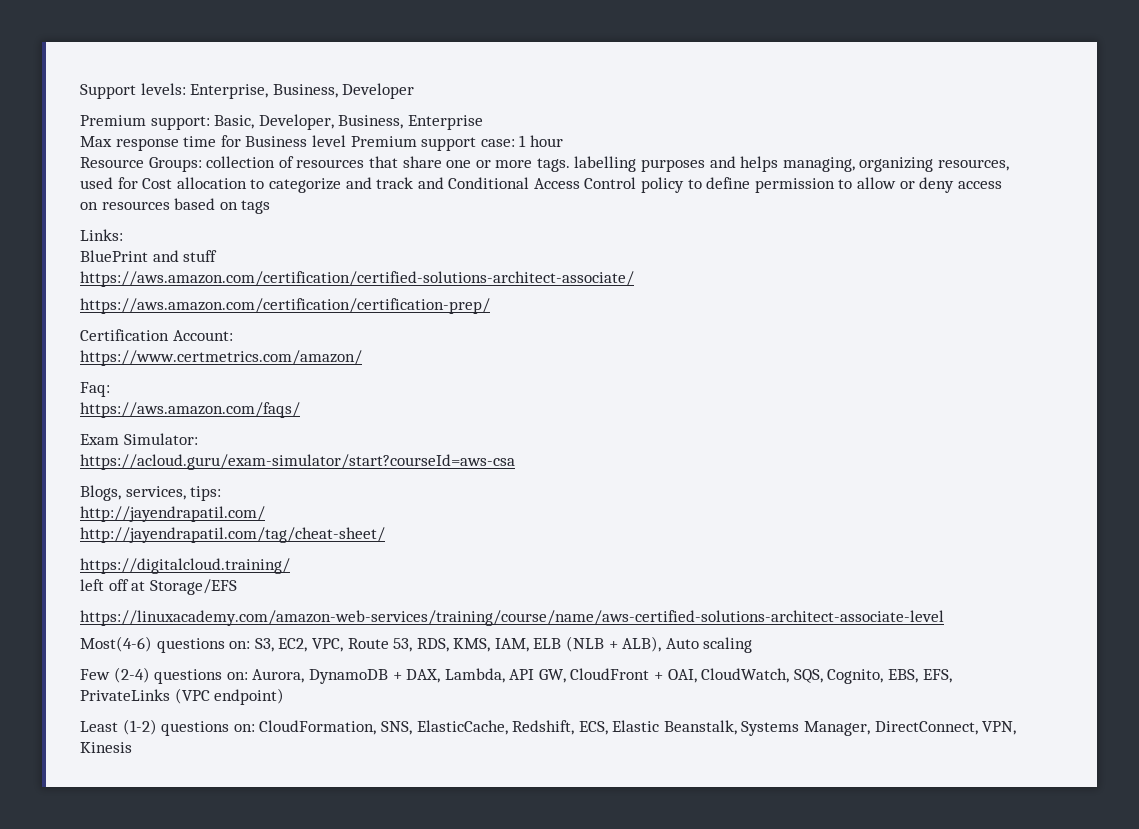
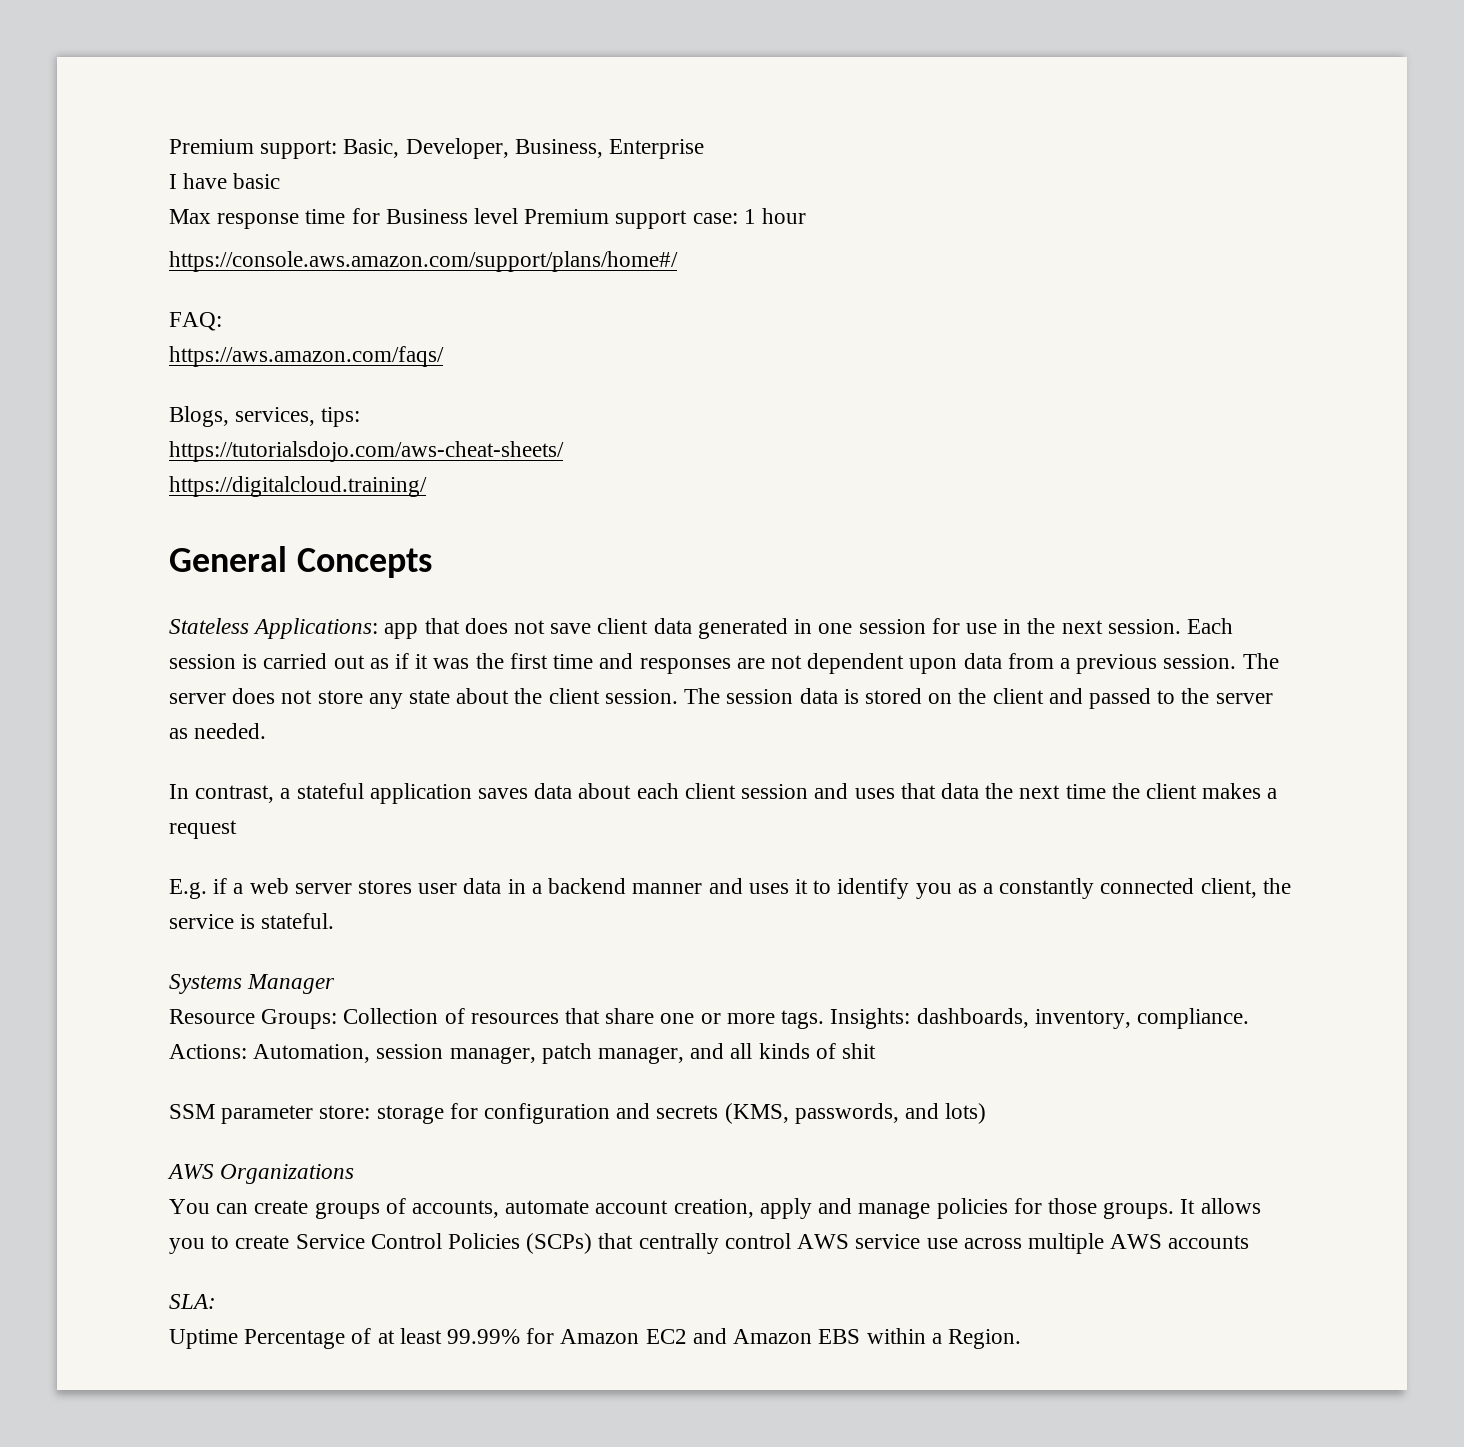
[80,83,415,99] Support levels: Enterprise, Business, Developer // -> (169, 146) none
(483, 122) none -> [169,173,281,189] // I have basic
(563, 141) none -> [169,251,678,272] [169,312,222,331] [169,346,444,367] [169,406,361,427] [169,441,564,462] [169,476,427,497] [169,546,432,578] [169,618,1233,639] [169,653,1279,674] [169,688,1273,709] [169,723,267,739] [169,783,1278,804] [169,820,237,839] [169,878,1291,899] [169,913,335,929] [169,974,336,994] // https://console.aws.amazon.com/support/plans/home#/ // FAQ: // https://aws.amazon.com/faqs/ // Blogs, services, tips: // https://tutorialsdojo.com/aws-cheat-sheets/ // https://digitalcloud.training/ // General Concepts // Stateless Applications: app that does not save client data generated in one session for use in the next session. Each session is carried out as if it was the first time and responses are not dependent upon data from a previous session. The server does not store any state about the client session. The session data is stored on the client and passed to the server as needed. // In contrast, a stateful application saves data about each client session and uses that data the next time the client makes a request // E.g. if a web server stores user data in a backend manner and uses it to identify you as a constantly connected client, the service is stateful. // Systems Manager
[206,156,276,168] collection -> [343,1008,439,1024] Collection
[574,156,1010,172] [80,177,1002,193] [80,198,271,214] [80,229,123,241] [80,250,218,262] [80,271,634,287] [80,298,490,314] [80,329,233,341] [80,350,362,366] [80,382,110,397] [80,402,300,418] [80,433,198,445] [80,454,515,470] [80,485,222,501] [80,506,265,522] [80,527,385,543] [80,558,290,574] [80,579,237,595] [80,610,944,626] [80,636,753,653] [80,667,952,684] [80,688,285,705] [80,719,1017,736] [80,742,132,753] labelling purposes and helps managing, organizing resources, used for Cost allocation to categorize and track and Conditional Access Control policy to define permission to allow or deny access on resources based on tags // Links: // BluePrint and stuff // https://aws.amazon.com/certification/certified-solutions-architect-associate/ // https://aws.amazon.com/certification/certification-prep/ // Certification Account: // https://www.certmetrics.com/amazon/ // Faq: // https://aws.amazon.com/faqs/ // Exam Simulator: // https://acloud.guru/exam-simulator/start?courseId=aws-csa // Blogs, services, tips: // http://jayendrapatil.com/ // http://jayendrapatil.com/tag/cheat-sheet/ // https://digitalcloud.training/ // left off at Storage/EFS // https://linuxacademy.com/amazon-web-services/training/course/name/aws-certified-solutions-architect-associate-level // Most(4-6) questions on: S3, EC2, VPC, Route 53, RDS, KMS, IAM, ELB (NLB + ALB), Auto scaling // Few (2-4) questions on: Aurora, DynamoDB + DAX, Lambda, API GW, CloudFront + OAI, CloudWatch, SQS, Cognito, EBS, EFS, PrivateLinks (VPC endpoint) // Least (1-2) questions on: CloudFormation, SNS, ElasticCache, Redshift, ECS, Elastic Beanstalk, Systems Manager, DirectConnect, VPN, Kinesis -> [830,1008,1249,1029] [169,1043,877,1064] [169,1103,987,1124] [167,1164,355,1184] [169,1198,1261,1219] [169,1233,1250,1254] [169,1294,216,1309] [169,1328,1021,1349] Insights: dashboards, inventory, compliance. Actions: Automation, session manager, patch manager, and all kinds of shit // SSM parameter store: storage for configuration and secrets (KMS, passwords, and lots) // AWS Organizations // You can create groups of accounts, automate account creation, apply and manage policies for those groups. It allows you to create Service Control Policies (SCPs) that centrally control AWS service use across multiple AWS accounts // SLA: // Uptime Percentage of at least 99.99% for Amazon EC2 and Amazon EBS within a Region.

